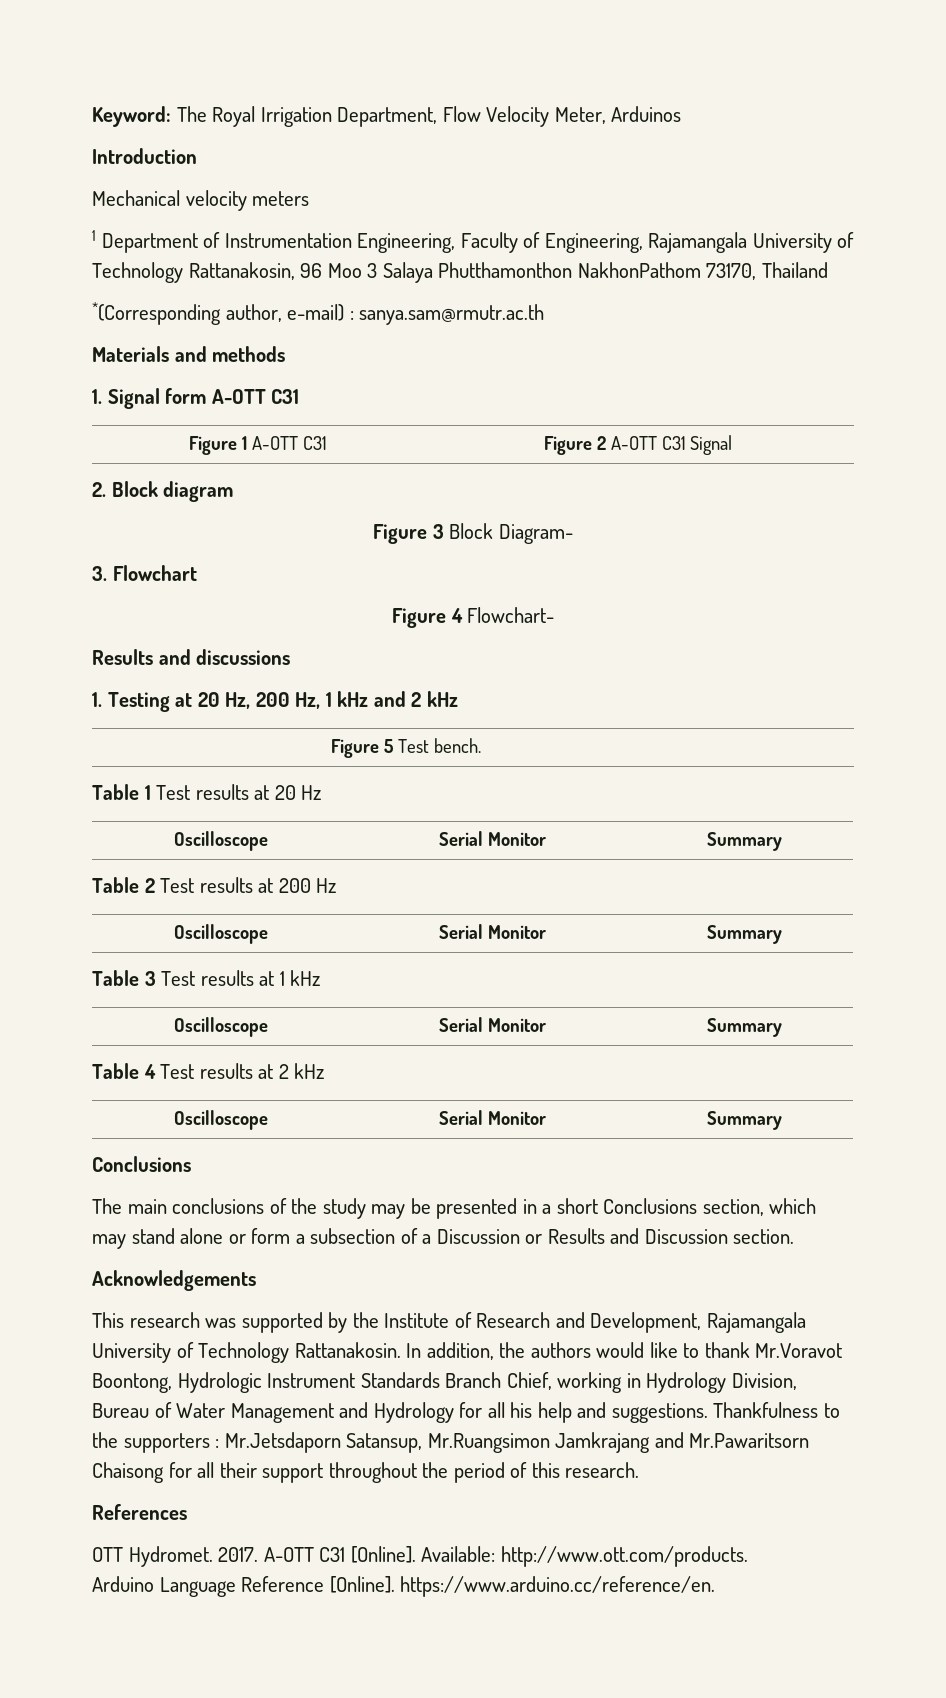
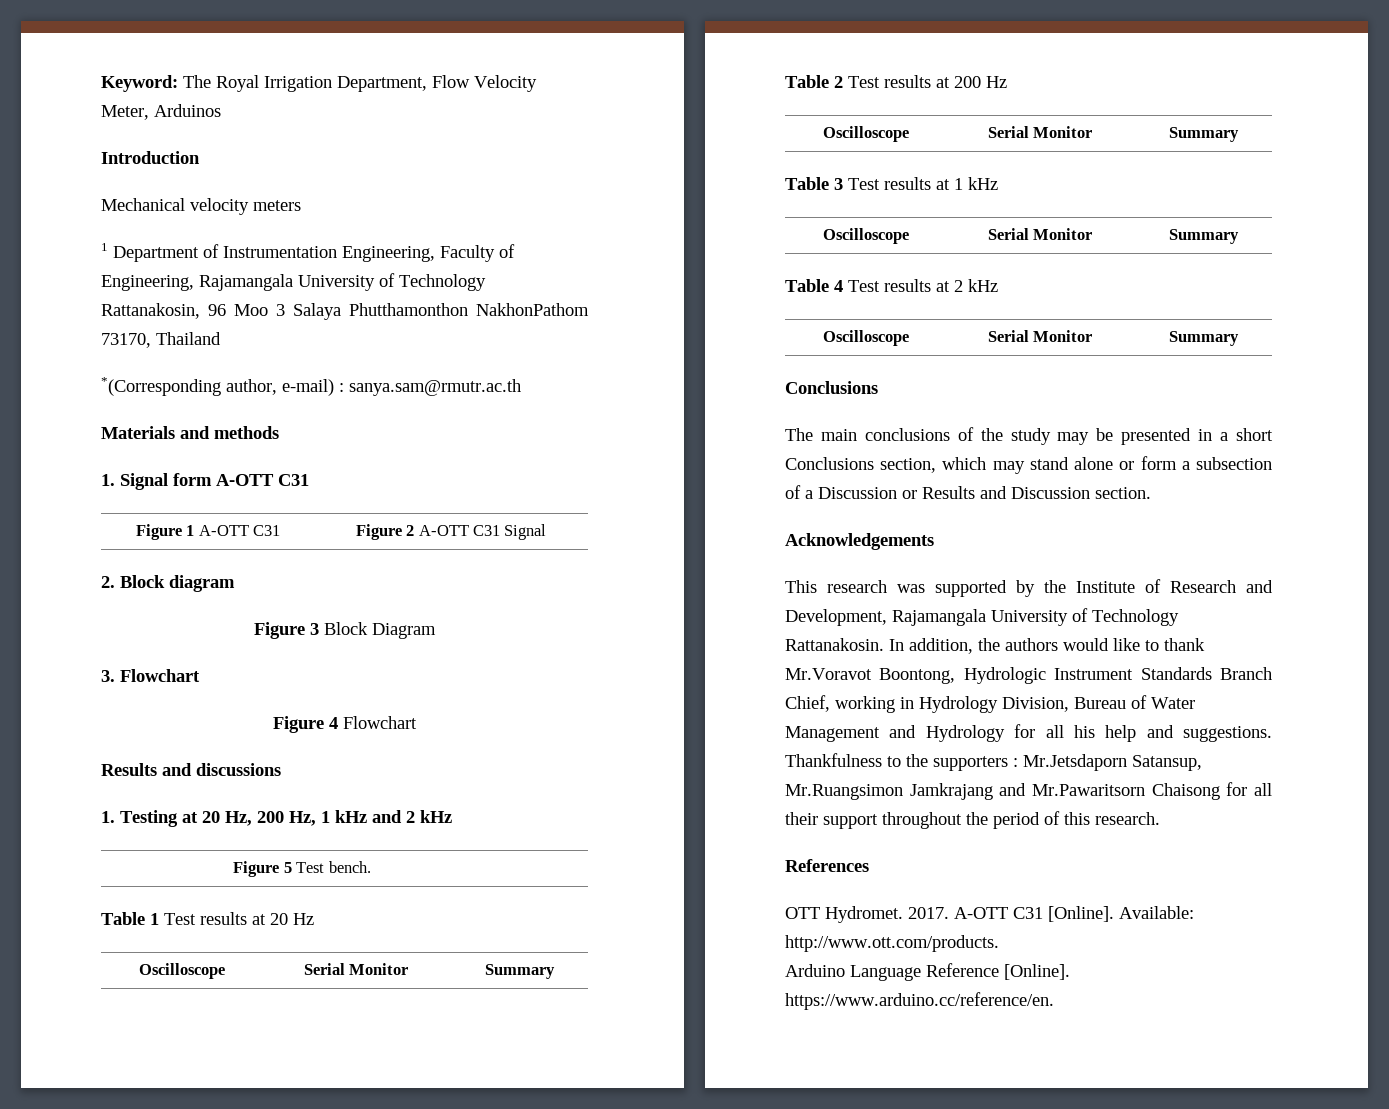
[498,524,573,544] Diagram- -> [372,623,436,639] Diagram
[467,607,555,623] Flowchart- -> [343,716,417,729] Flowchart

